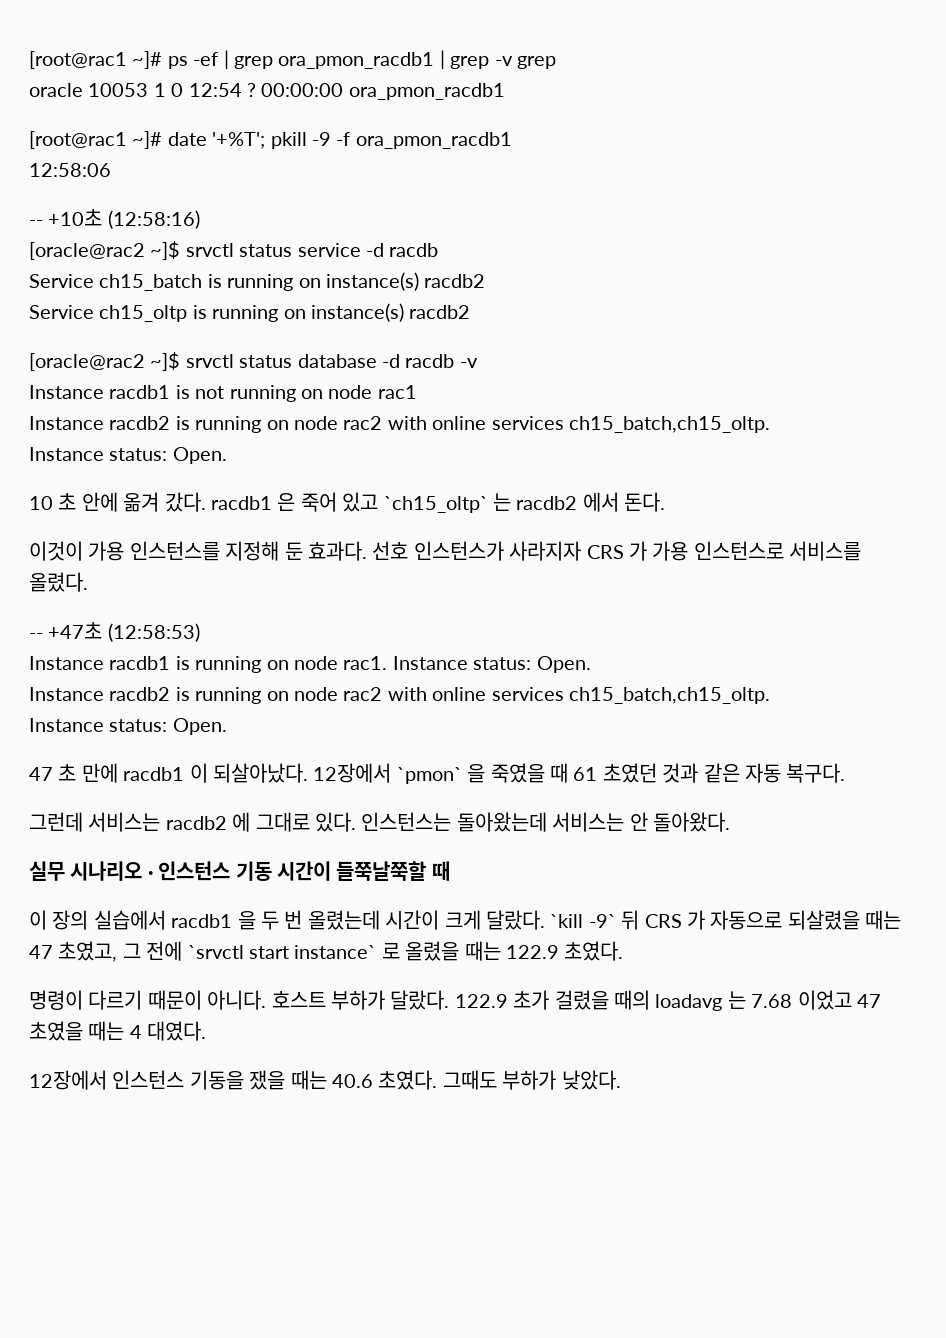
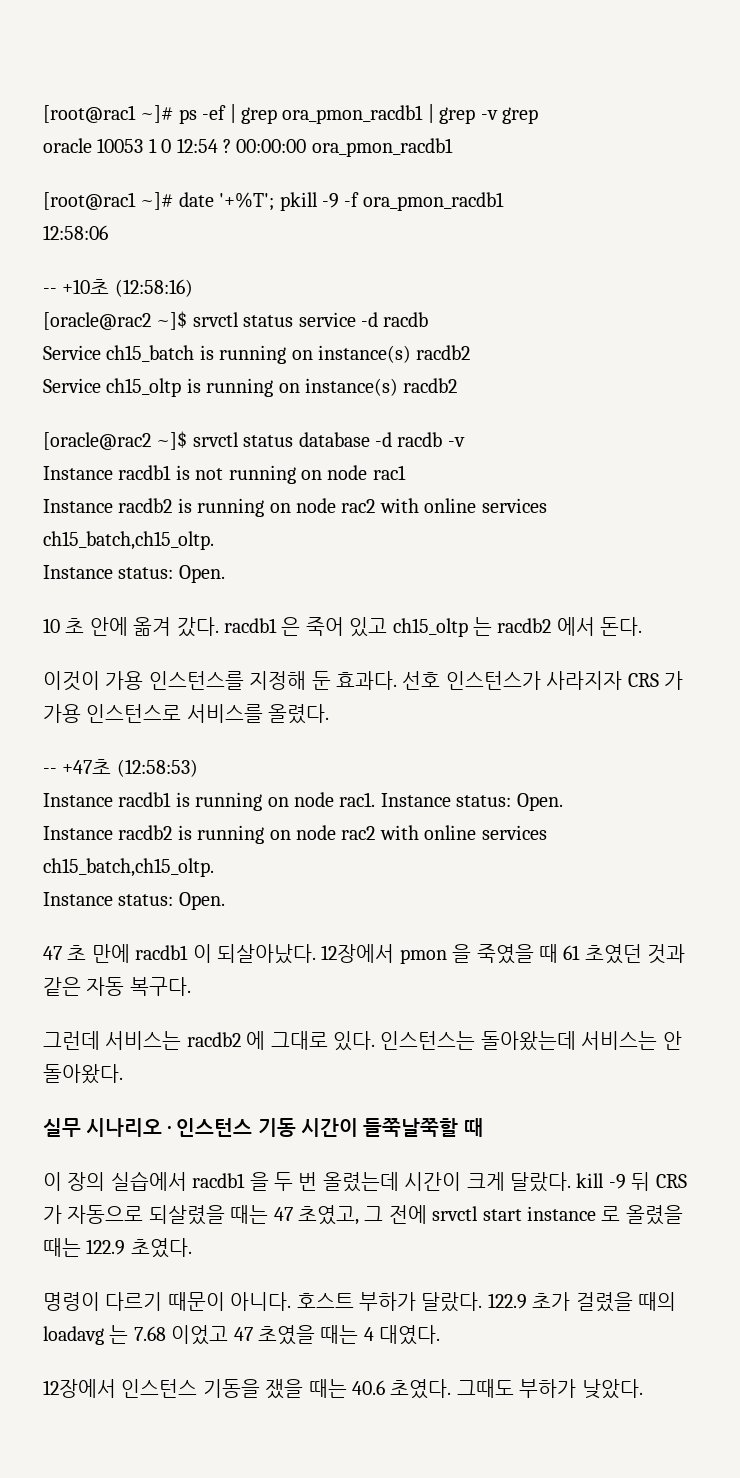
[383,496,488,513] `ch15_oltp` -> [392,618,468,637] ch15_oltp
[396,767,462,784] `pmon` -> [399,949,447,964] pmon
[550,914,616,928] `kill -9` -> [576,1173,626,1189] kill -9
[187,945,377,959] `srvctl start instance` -> [432,1206,596,1221] srvctl start instance

